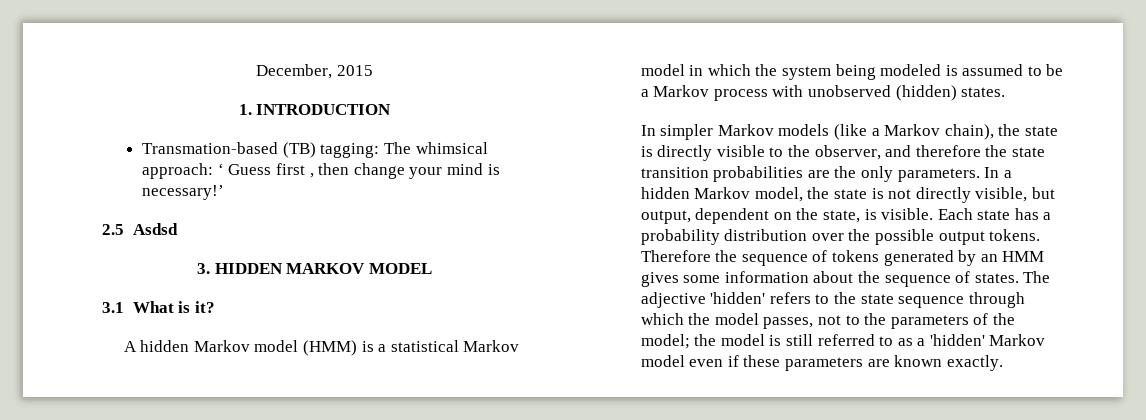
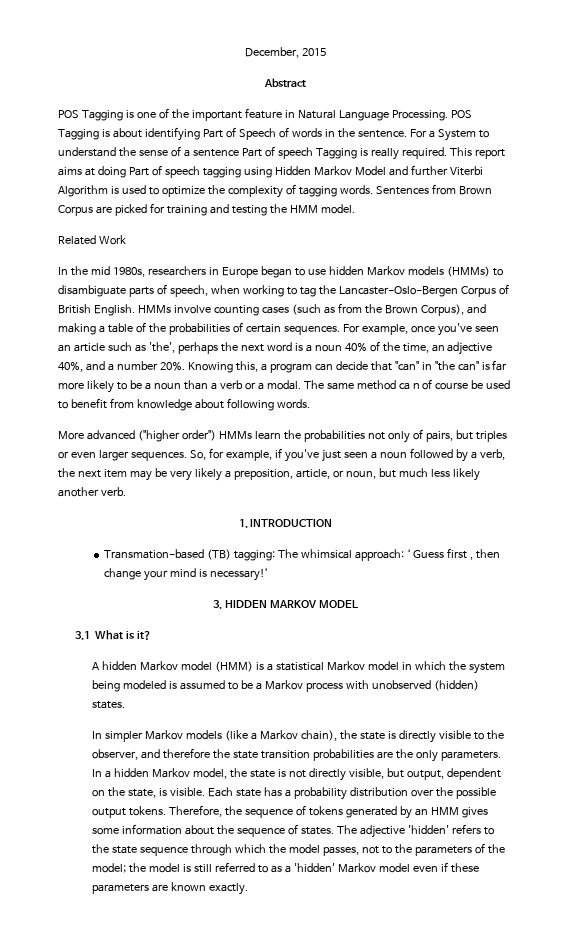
(373, 70) none -> [264,78,306,88] [58,108,472,121] [58,127,489,141] [58,146,505,160] [58,165,483,178] [58,184,492,198] [58,203,355,216] [58,235,126,245] [58,266,503,278] [58,284,509,297] [58,303,486,316] [58,322,499,336] [58,341,493,355] [58,360,508,373] [58,379,511,393] [58,398,310,411] [58,429,507,443] [58,448,505,462] [58,468,480,481] [58,487,126,497] // Abstract // POS Tagging is one of the important feature in Natural Language Processing. POS Tagging is about identifying Part of Speech of words in the sentence. For a System to understand the sense of a sentence Part of speech Tagging is really required. This report aims at doing Part of speech tagging using Hidden Markov Model and further Viterbi Algorithm is used to optimize the complexity of tagging words. Sentences from Brown Corpus are picked for training and testing the HMM model. // Related Work // In the mid 1980s, researchers in Europe began to use hidden Markov models (HMMs) to disambiguate parts of speech, when working to tag the Lancaster-Oslo-Bergen Corpus of British English. HMMs involve counting cases (such as from the Brown Corpus), and making a table of the probabilities of certain sequences. For example, once you've seen an article such as 'the', perhaps the next word is a noun 40% of the time, an adjective 40%, and a number 20%. Knowing this, a program can decide that "can" in "the can" is far more likely to be a noun than a verb or a modal. The same method ca n of course be used to benefit from knowledge about following words. // More advanced ("higher order") HMMs learn the probabilities not only of pairs, but triples or even larger sequences. So, for example, if you've just seen a noun followed by a verb, the next item may be very likely a preposition, article, or noun, but much less likely another verb.
[102,223,178,235] // 2.5 Asdsd -> (268, 574) none
[640,250,711,262] Therefore -> [168,805,222,817] Therefore,

